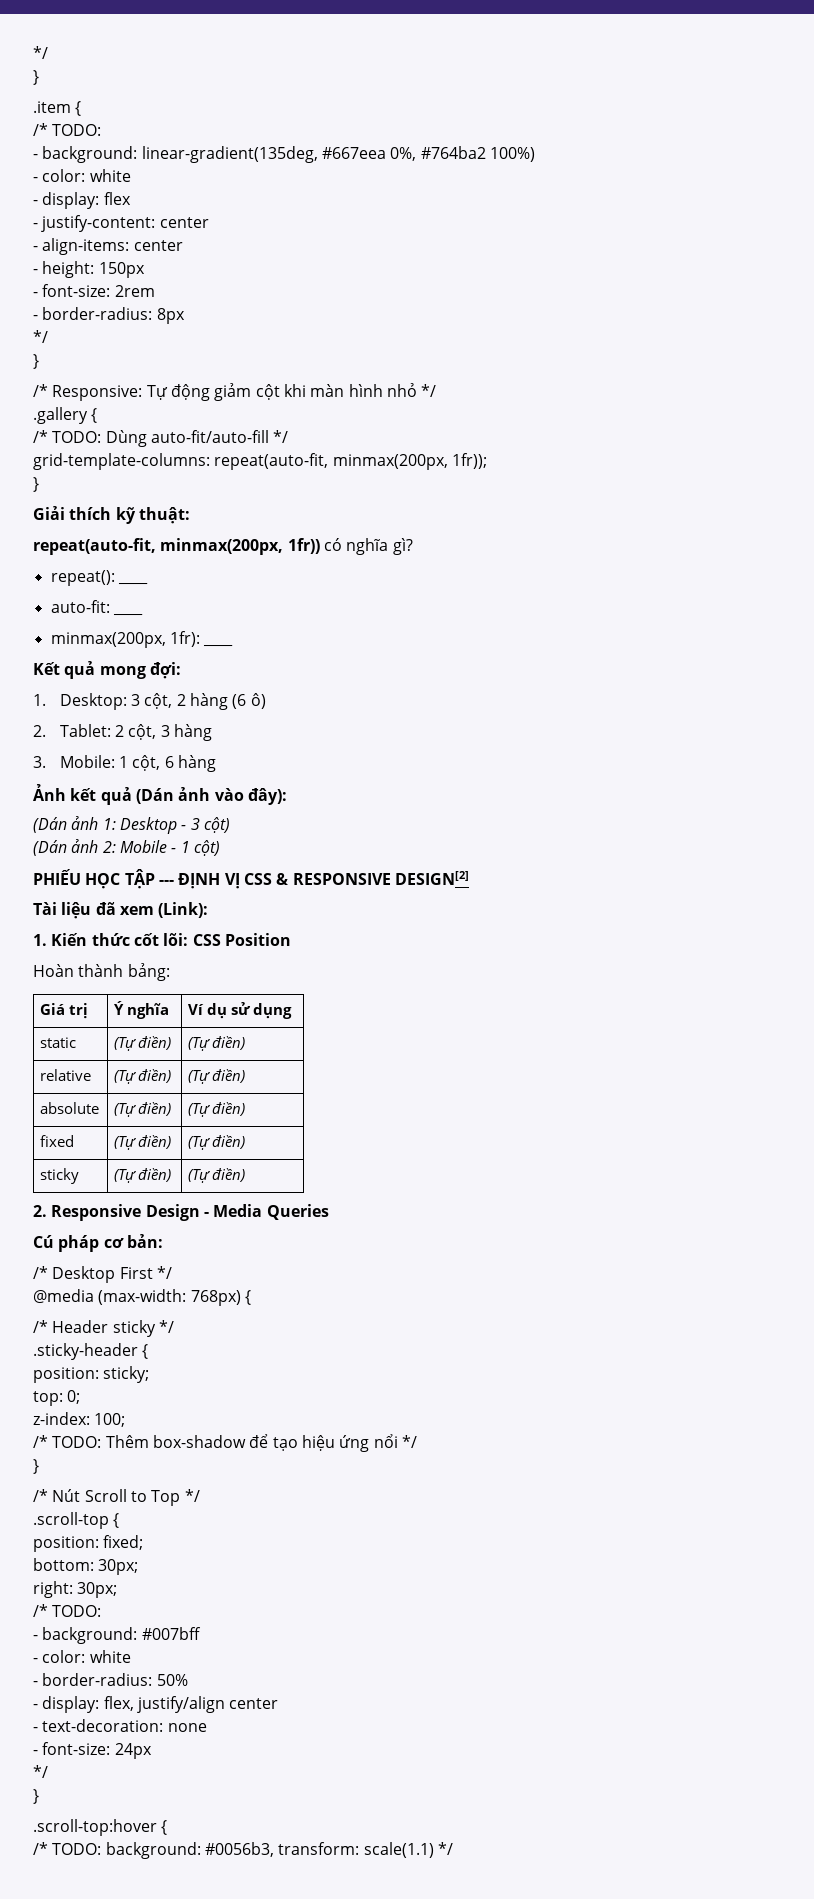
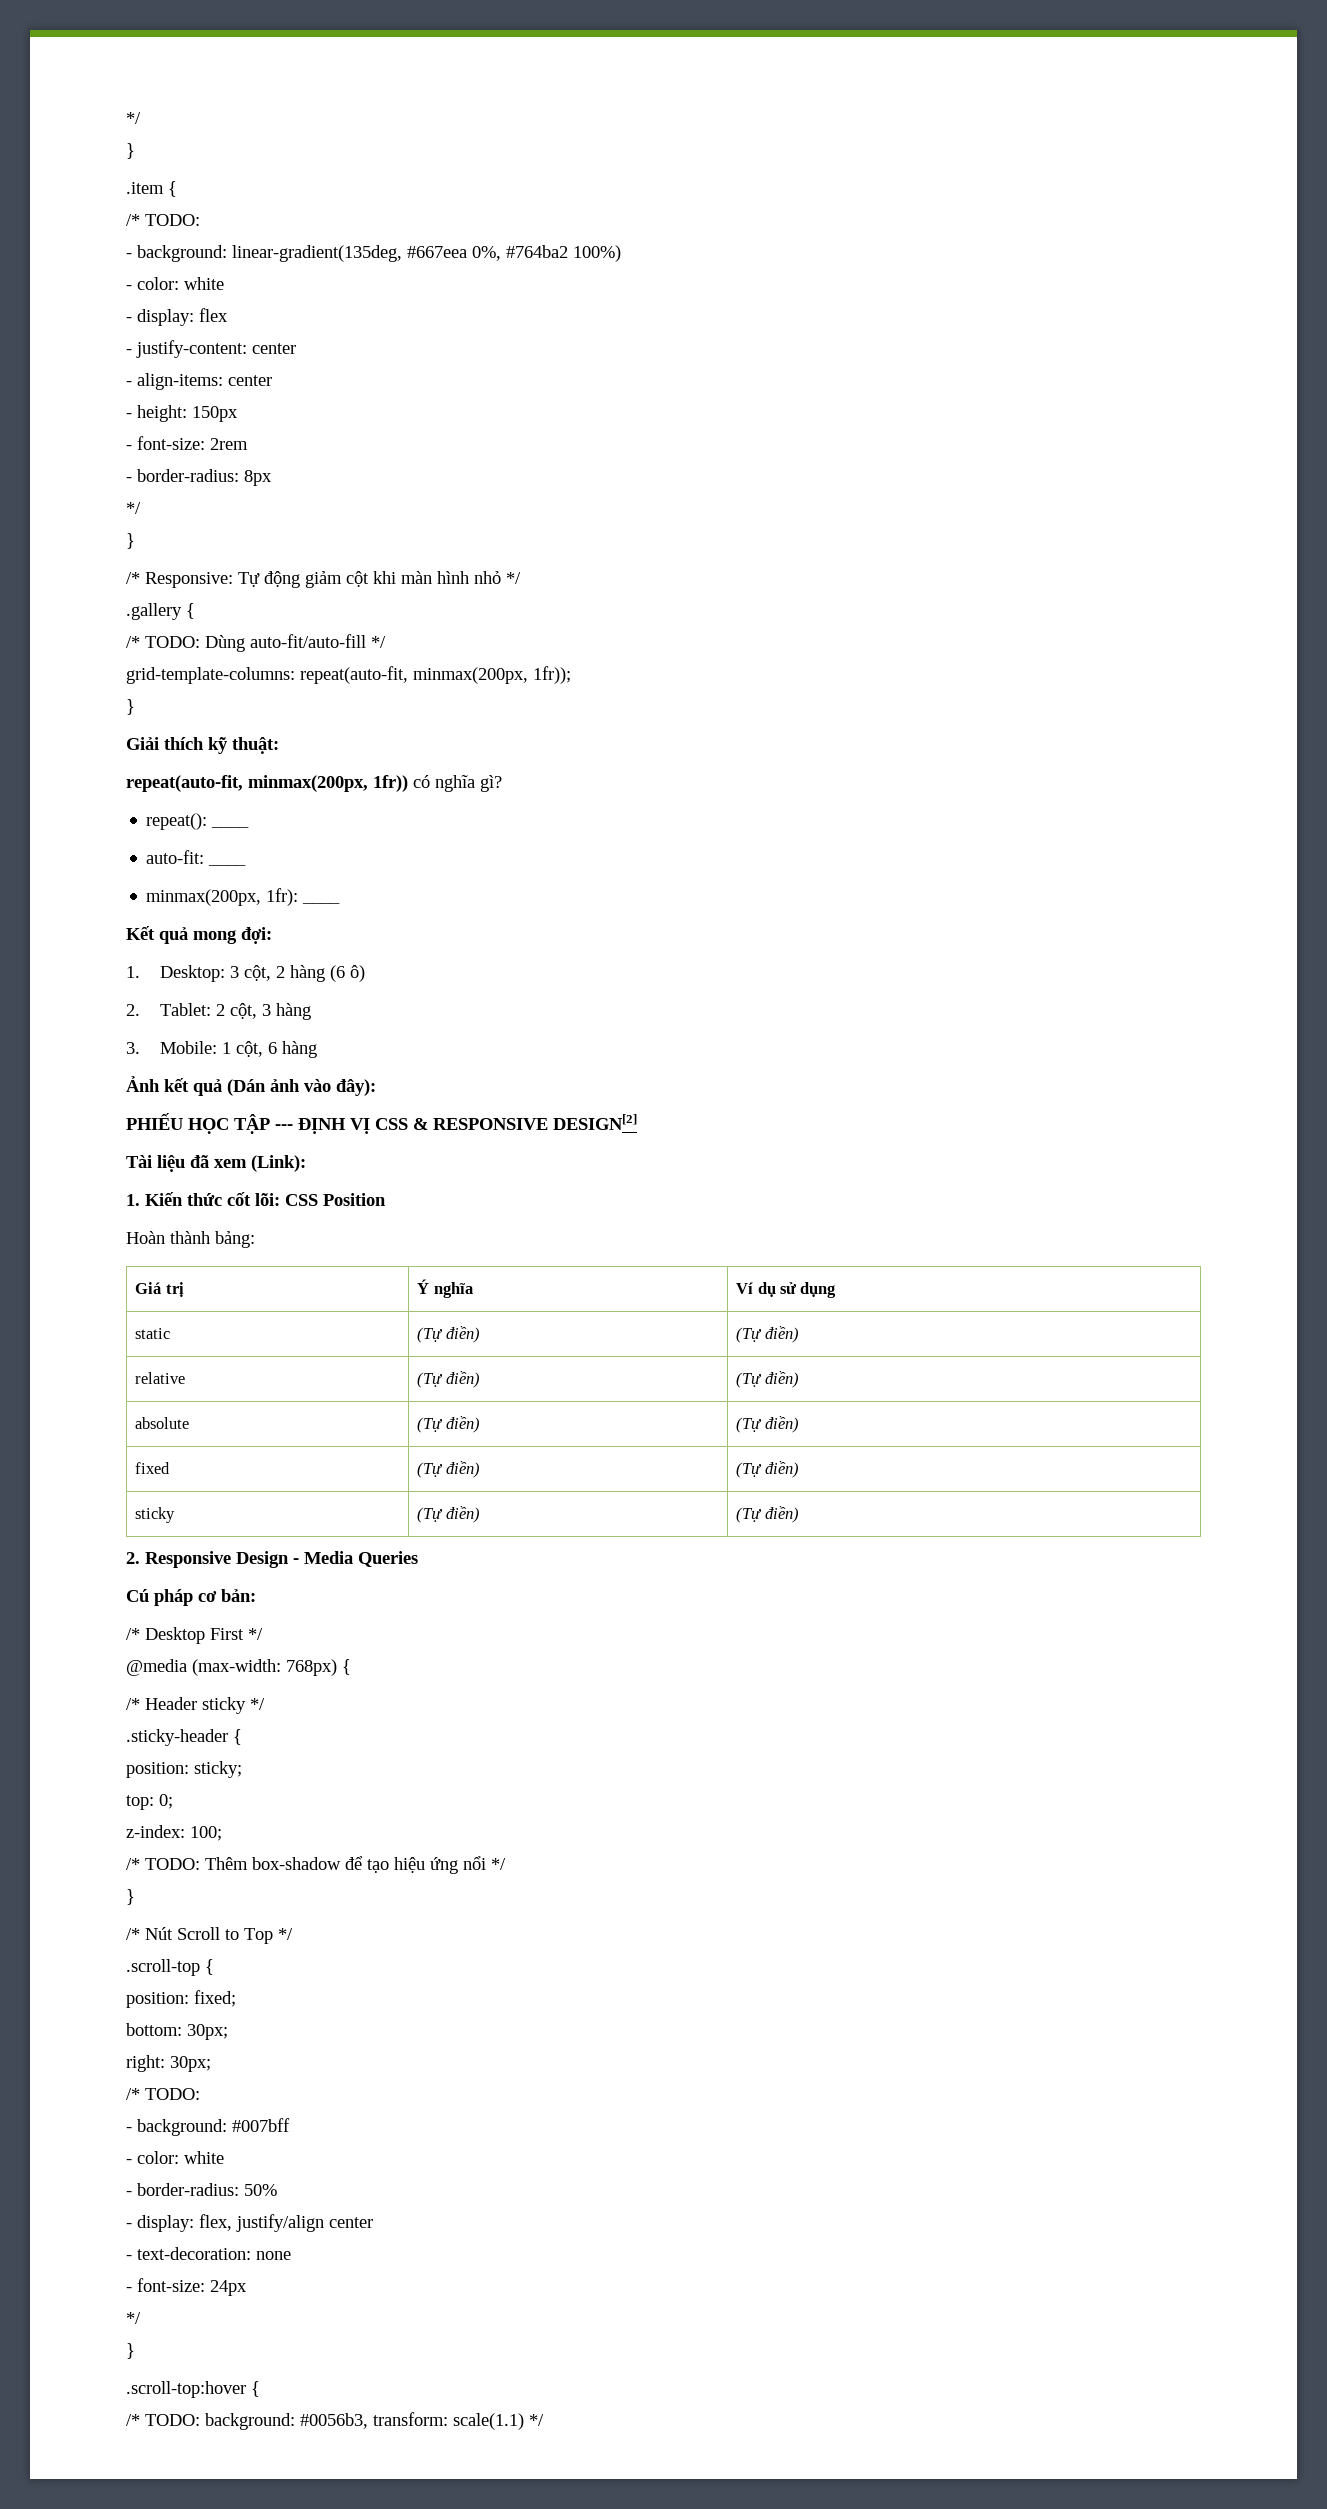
[33,816,230,834] [33,839,220,856] // (Dán ảnh 1: Desktop - 3 cột) // (Dán ảnh 2: Mobile - 1 cột) -> (376, 1087) none

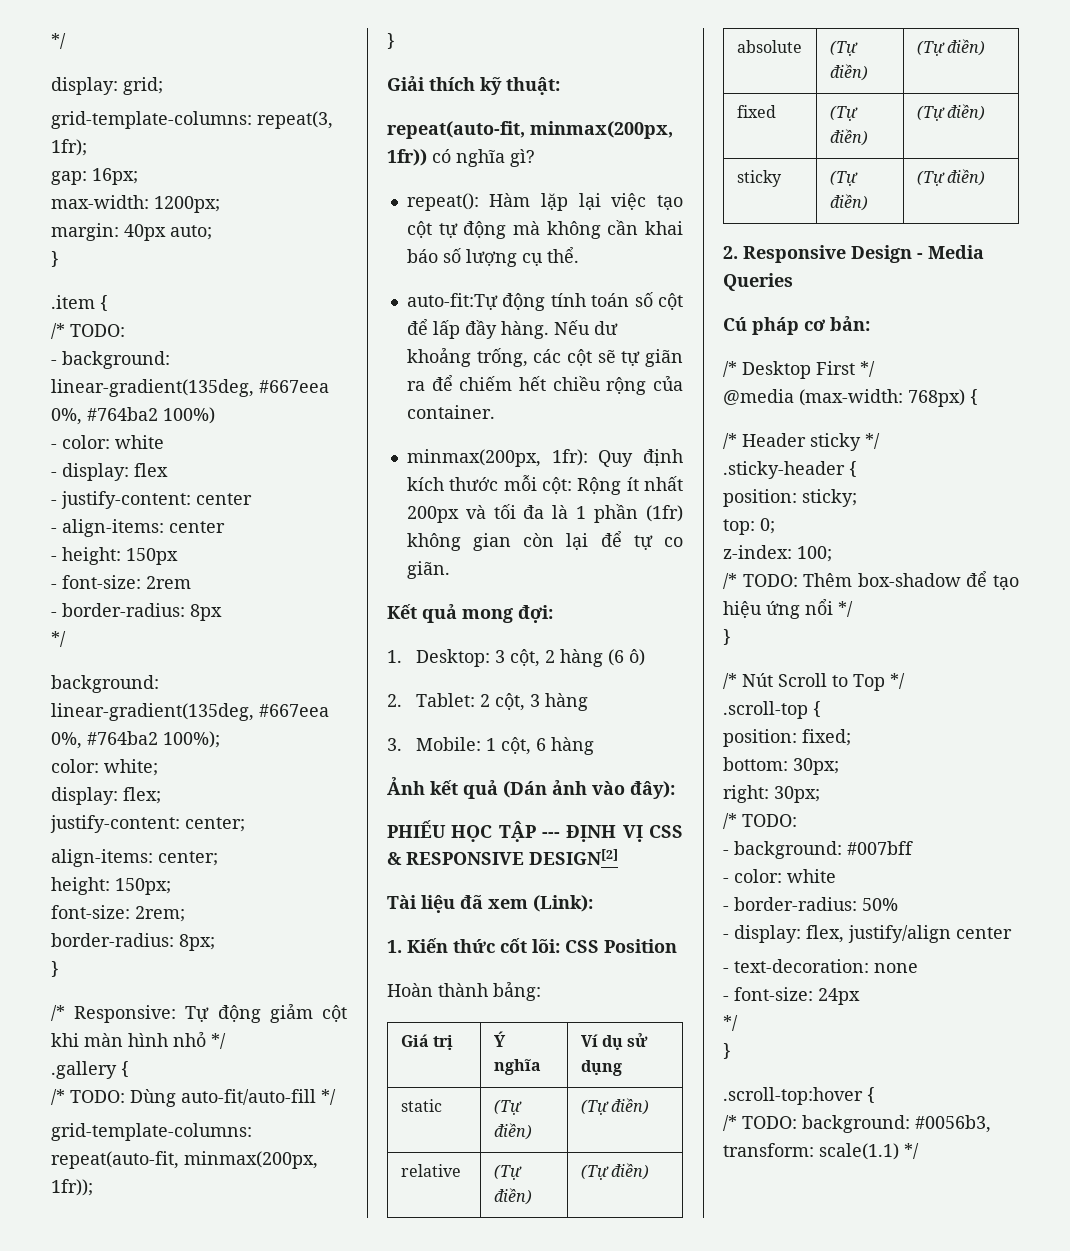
[126,112,141,124] */ -> [51,33,66,49] [51,77,163,95] [51,111,333,129] [51,139,87,156] [51,168,138,185] [51,195,220,213] [51,223,212,241] */ // display: grid; // grid-template-columns: repeat(3, 1fr); // gap: 16px; // max-width: 1200px; // margin: 40px auto;
(141, 508) none -> [51,675,159,693] [51,703,329,721] [51,731,220,749] [51,759,158,776] [51,787,161,805] [50,815,245,833] [51,849,218,867] [51,877,171,895] [51,905,185,922] [51,933,215,951] // background: linear-gradient(135deg, #667eea 0%, #764ba2 100%); // color: white; // display: flex; // justify-content: center; // align-items: center; // height: 150px; // font-size: 2rem; // border-radius: 8px;
[211,826,250,828] [146,850,205,864] [208,864,247,866] [146,888,341,906] ____ // auto-fit: ____ // minmax(200px, 1fr): ____ -> [489,193,683,211] [406,220,683,239] [406,247,579,267] [406,292,683,311] [406,319,618,339] [406,348,683,367] [406,375,683,395] [406,405,495,419] [406,449,683,467] [406,475,683,495] [406,504,683,523] [406,531,683,551] [406,561,450,579] Hàm lặp lại việc tạo cột tự động mà không cần khai báo số lượng cụ thể. // auto-fit:Tự động tính toán số cột để lấp đầy hàng. Nếu dư khoảng trống, các cột sẽ tự giãn ra để chiếm hết chiều rộng của container. // minmax(200px, 1fr): Quy định kích thước mỗi cột: Rộng ít nhất 200px và tối đa là 1 phần (1fr) không gian còn lại để tự co giãn.

